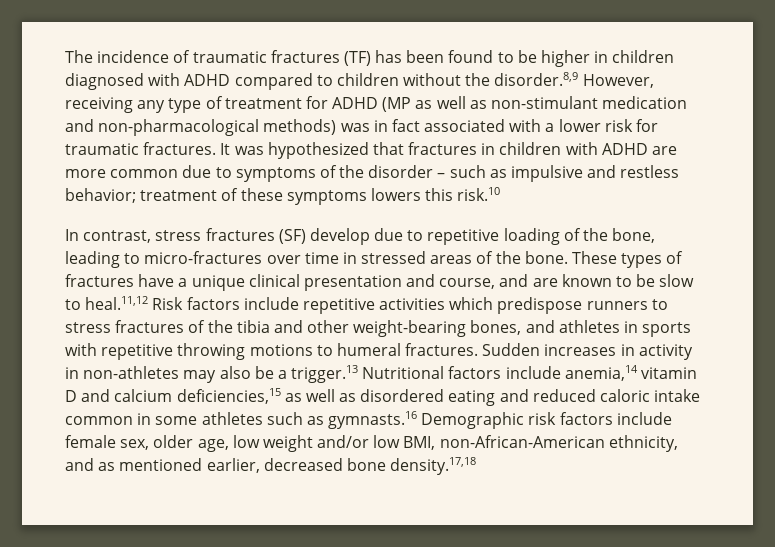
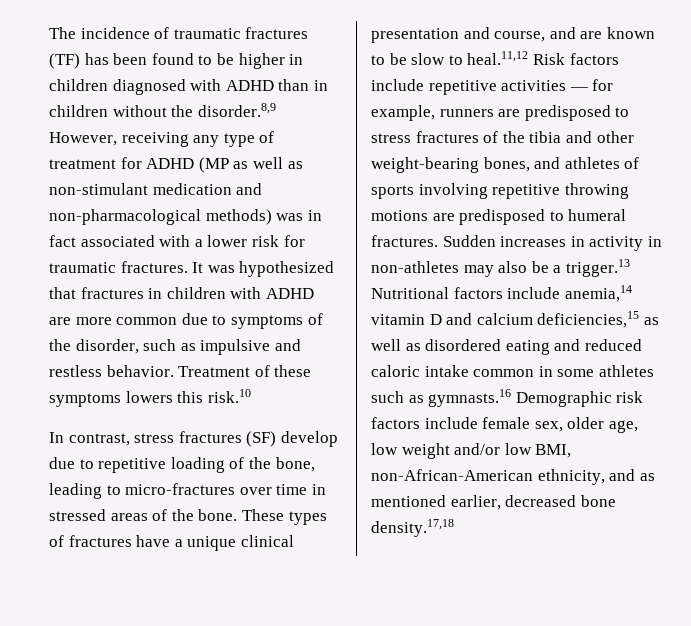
[234,73,333,90] compared to -> [278,79,328,91] than in
[368,165,446,178] disorder – -> [75,339,139,354] disorder,
[65,188,218,203] behavior; treatment -> [106,365,251,377] behavior. Treatment
[449,297,648,314] which predispose runners -> [569,79,614,91] [371,105,611,121] — for example, runners are predisposed
[624,321,692,337] [65,343,97,356] in sports with -> [624,157,640,169] [371,183,488,199] of sports involving
(313, 350) none -> [432,209,546,225] are predisposed

